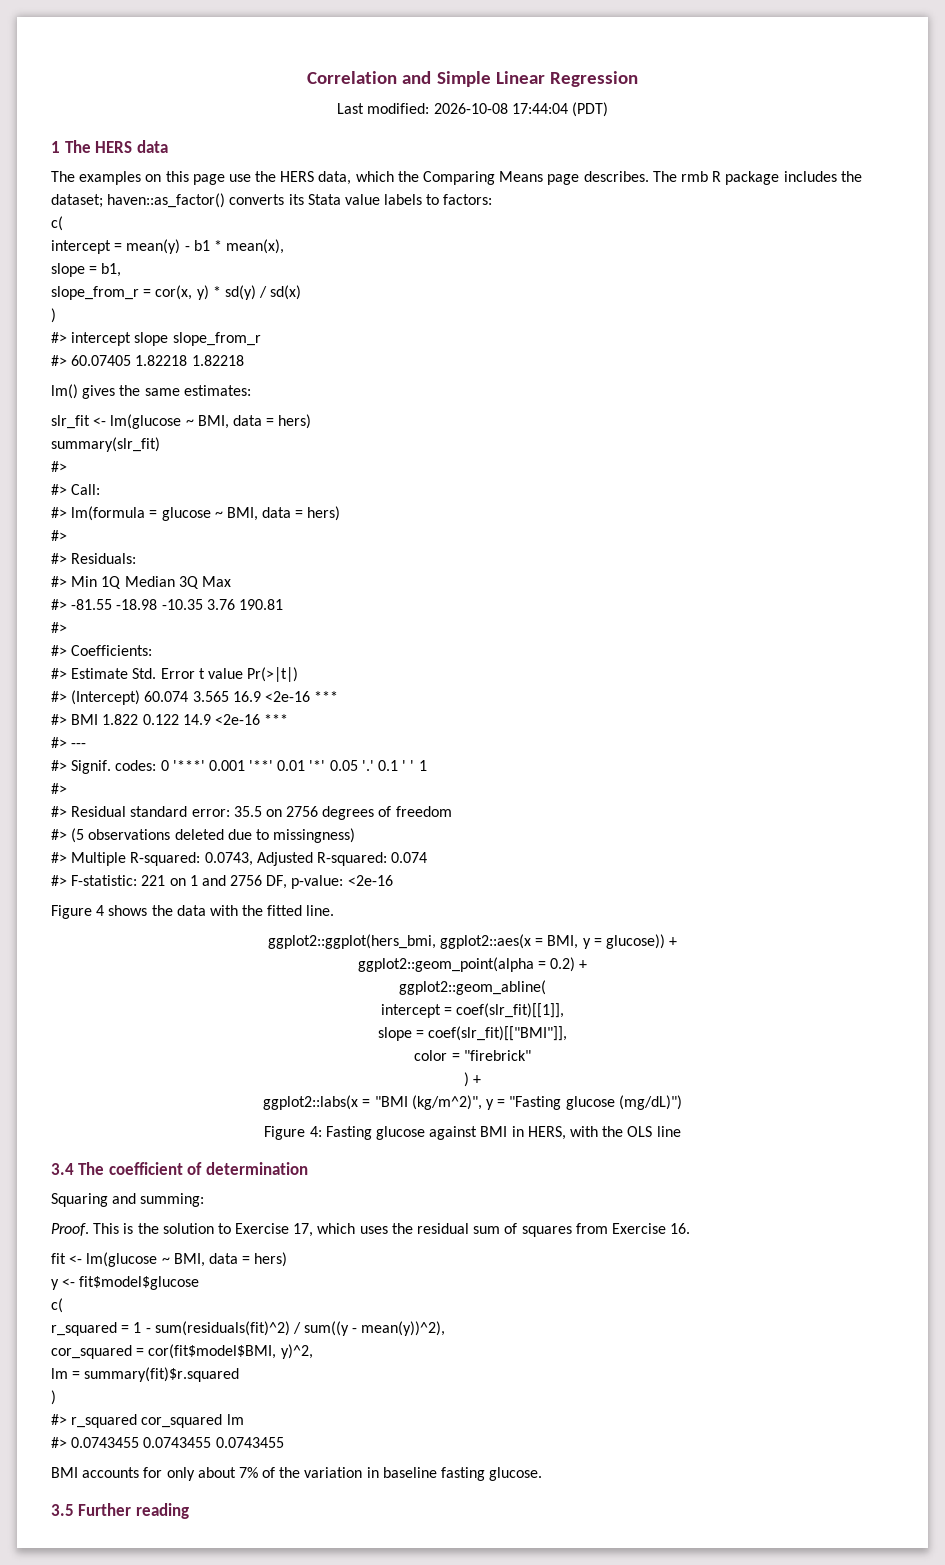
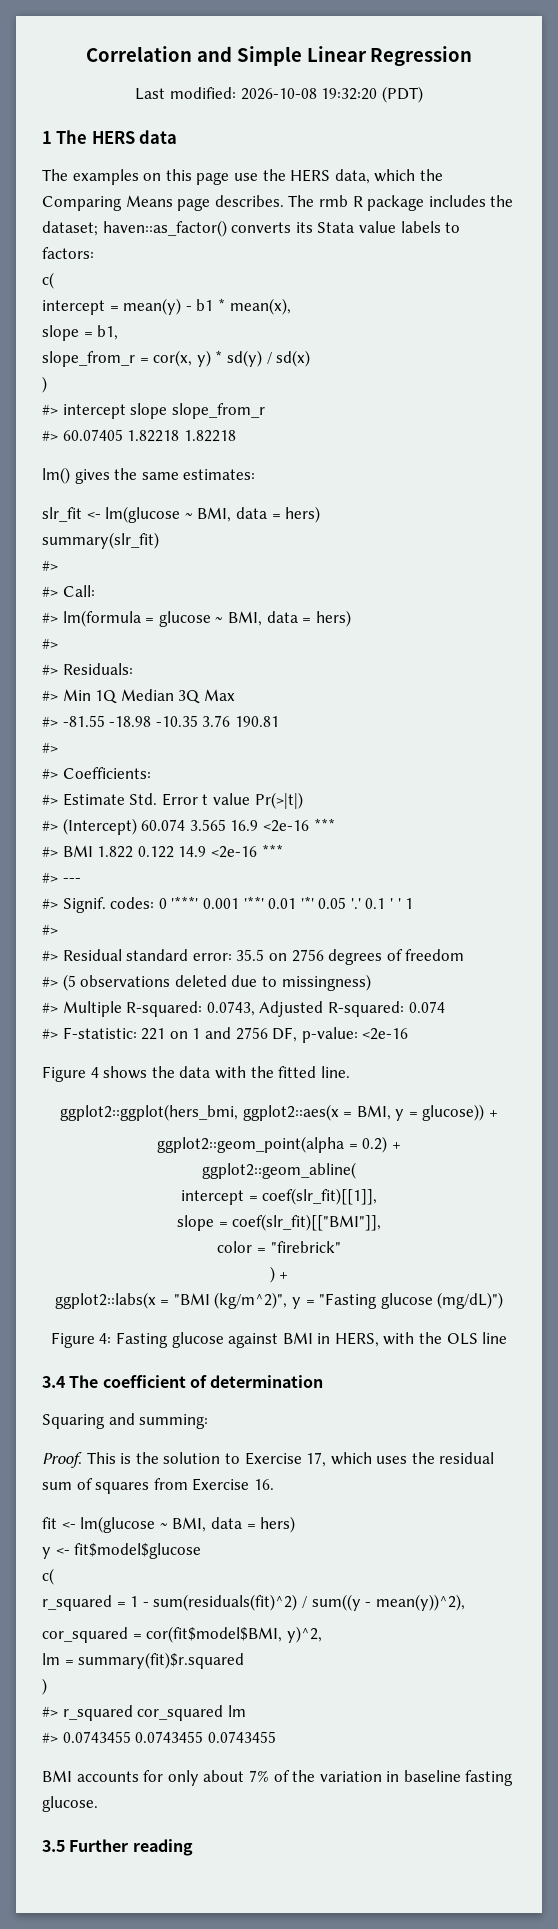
[511,103,568,114] 17:44:04 -> [321,88,378,100] 19:32:20

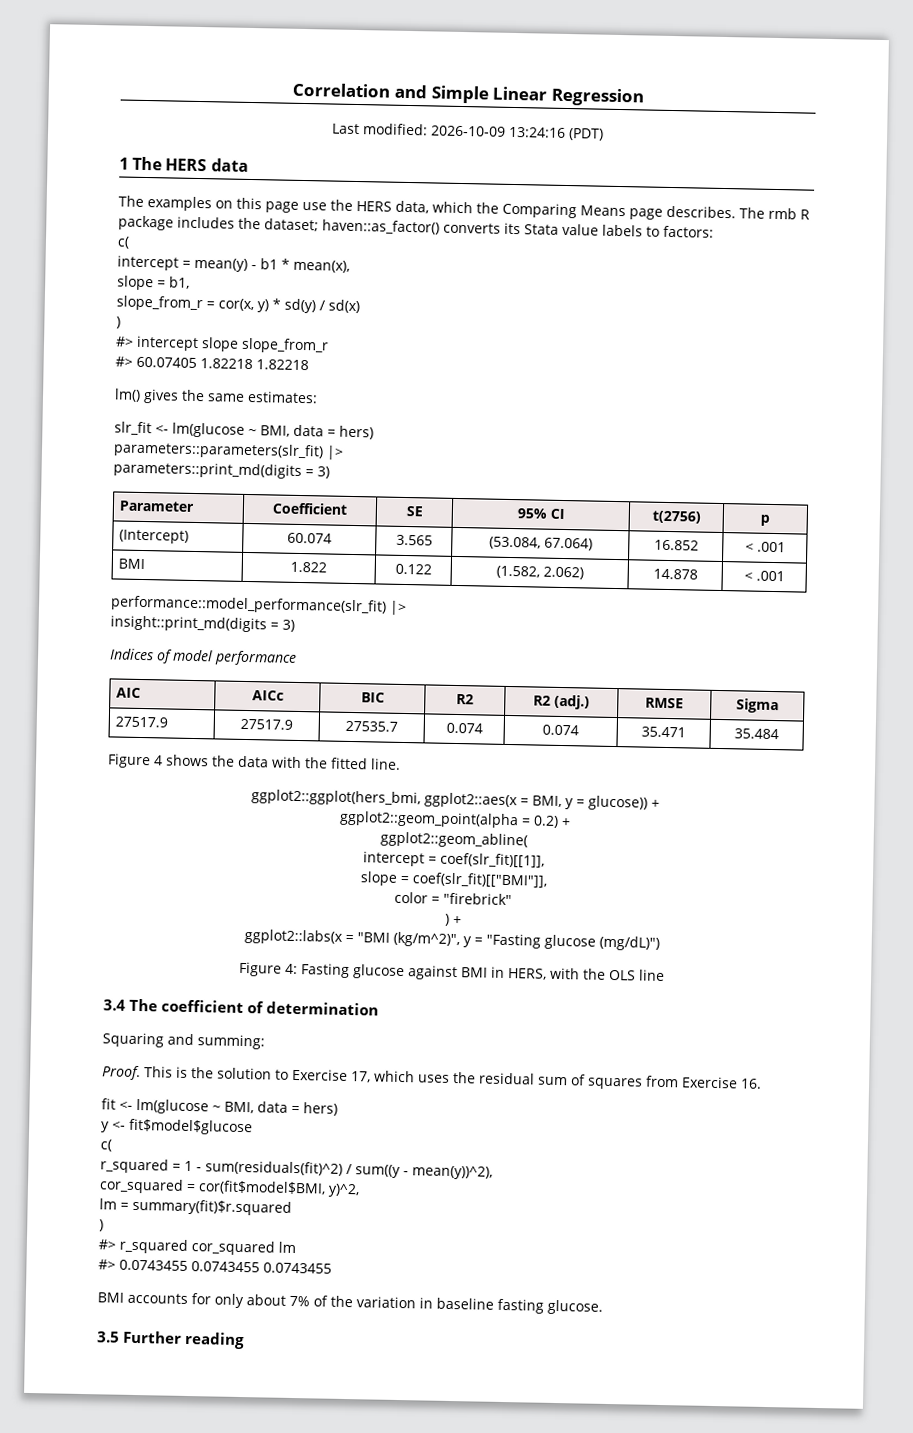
[240,88,378,100] 2026-10-08 19:32:20 -> [431,125,566,138] 2026-10-09 13:24:16
[42,532,159,549] [42,560,58,571] [42,585,95,597] [42,610,351,627] [42,638,58,649] [42,663,133,675] [42,689,235,704] [42,715,279,727] [42,742,58,753] [42,767,151,779] [42,792,303,809] [42,818,335,835] [42,844,283,858] [42,872,81,883] [42,896,414,913] [42,924,58,935] [42,949,465,965] [42,974,371,991] [42,1001,445,1017] [42,1027,409,1043] summary(slr_fit) // #> // #> Call: // #> lm(formula = glucose ~ BMI, data = hers) // #> // #> Residuals: // #> Min 1Q Median 3Q Max // #> -81.55 -18.98 -10.35 3.76 190.81 // #> // #> Coefficients: // #> Estimate Std. Error t value Pr(>|t|) // #> (Intercept) 60.074 3.565 16.9 <2e-16 *** // #> BMI 1.822 0.122 14.9 <2e-16 *** // #> --- // #> Signif. codes: 0 '***' 0.001 '**' 0.01 '*' 0.05 '.' 0.1 ' ' 1 // #> // #> Residual standard error: 35.5 on 2756 degrees of freedom // #> (5 observations deleted due to missingness) // #> Multiple R-squared: 0.0743, Adjusted R-squared: 0.074 // #> F-statistic: 221 on 1 and 2756 DF, p-value: <2e-16 -> [113,441,344,460] [113,461,330,480] [119,500,196,512] [271,502,348,515] [405,506,423,517] [516,508,565,520] [651,510,701,524] [760,514,770,526] [119,529,190,544] [287,532,332,544] [395,534,433,546] [488,536,593,551] [653,539,699,551] [744,541,786,553] [118,558,146,570] [290,561,327,573] [394,563,432,575] [495,565,584,580] [652,568,698,580] [743,570,785,582] [110,595,407,616] [110,615,295,633] [110,648,297,666] [116,687,142,699] [251,690,284,701] [360,692,385,703] [456,693,474,705] [533,694,590,710] [645,697,684,709] [736,698,779,714] [115,716,169,728] [240,718,293,730] [345,720,398,732] [445,722,483,734] [542,724,579,736] [641,726,686,738] [734,728,779,740] parameters::parameters(slr_fit) |> // parameters::print_md(digits = 3) // Parameter | Coefficient | SE | 95% CI | t(2756) | p // (Intercept) | 60.074 | 3.565 | (53.084, 67.064) | 16.852 | < .001 // BMI | 1.822 | 0.122 | (1.582, 2.062) | 14.878 | < .001 // performance::model_performance(slr_fit) |> // insight::print_md(digits = 3) // Indices of model performance // AIC | AICc | BIC | R2 | R2 (adj.) | RMSE | Sigma // 27517.9 | 27517.9 | 27535.7 | 0.074 | 0.074 | 35.471 | 35.484

